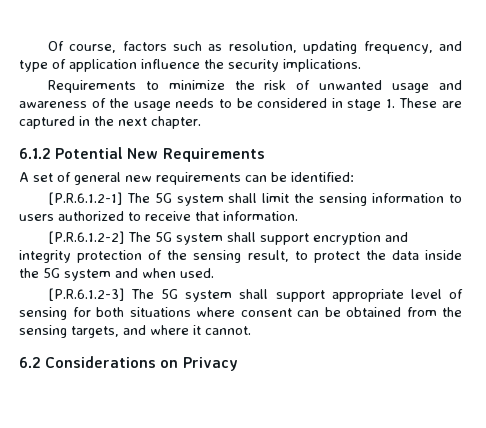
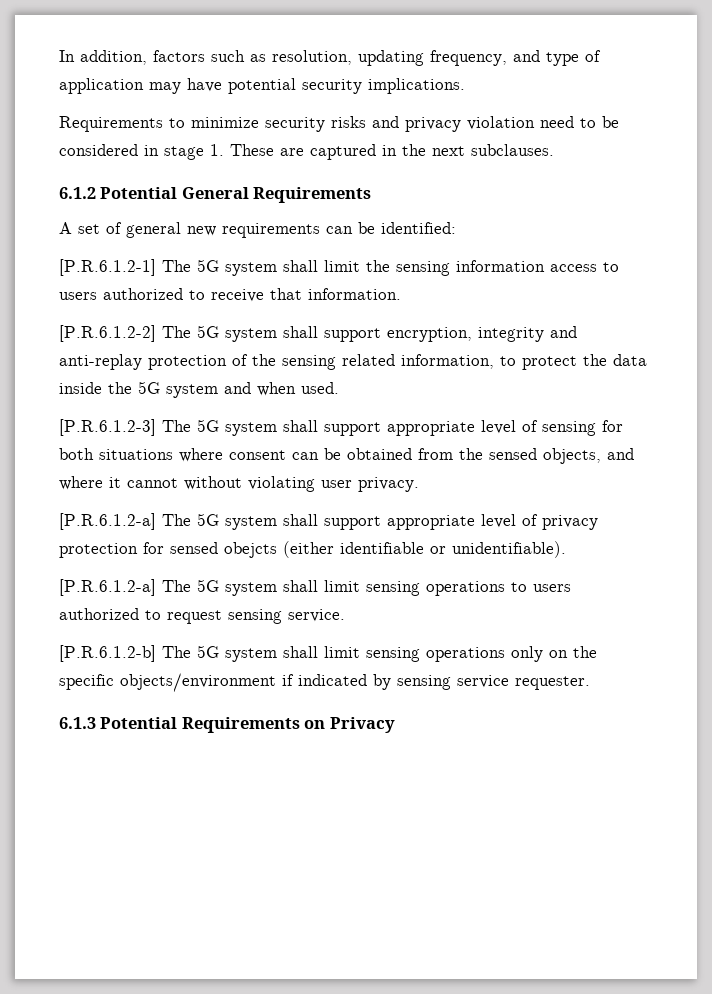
[47,41,117,53] Of course, -> [59,50,147,65] In addition,
[141,59,224,69] influence the -> [149,78,296,94] may have potential
[234,80,462,93] [19,98,215,111] the risk of unwanted usage and awareness of the usage needs -> [265,116,574,132] security risks and privacy violation need
[151,116,201,129] chapter. -> [471,144,554,156] subclauses.
[127,148,159,159] New -> [181,187,249,199] General
(445, 198) none -> [550,264,597,272] access
[312,232,408,245] [19,250,71,263] encryption and integrity -> [387,326,577,342] [59,354,142,370] encryption, integrity and anti-replay
[247,250,289,262] result, -> [342,354,494,369] related information,
[19,325,119,338] sensing targets, -> [489,448,601,464] sensed objects,
[205,326,251,335] [19,356,157,368] cannot. // 6.2 Considerations -> [127,476,419,492] [59,513,598,530] [59,541,566,558] [59,579,571,596] [59,608,345,624] [59,645,597,662] [59,673,590,692] [59,717,300,733] cannot without violating user privacy. // [P.R.6.1.2-a] The 5G system shall support appropriate level of privacy protection for sensed obejcts (either identifiable or unidentifiable). // [P.R.6.1.2-a] The 5G system shall limit sensing operations to users authorized to request sensing service. // [P.R.6.1.2-b] The 5G system shall limit sensing operations only on the specific objects/environment if indicated by sensing service requester. // 6.1.3 Potential Requirements

